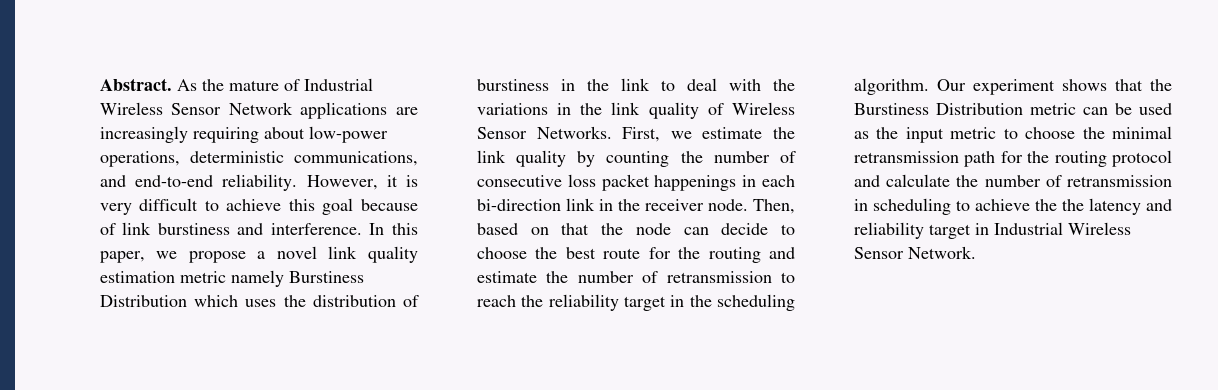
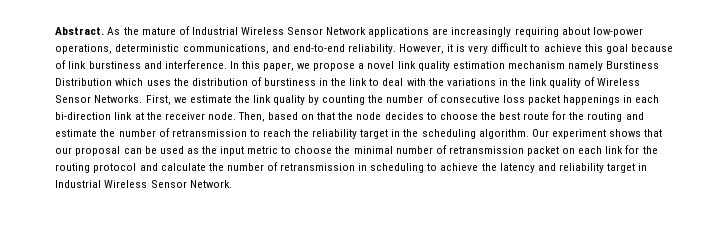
[179,271,226,283] metric -> [507,61,565,69] mechanism
[598,199,613,211] in -> [134,112,144,120] at
[683,223,769,235] can decide -> [384,112,424,120] decides
[1150,79,1172,91] [853,103,1076,115] the Burstiness Distribution metric -> [55,146,121,156] our proposal
[853,151,996,167] retransmission path -> [395,145,624,156] number of retransmission packet on each link
[1061,199,1084,211] the -> (497, 167) none

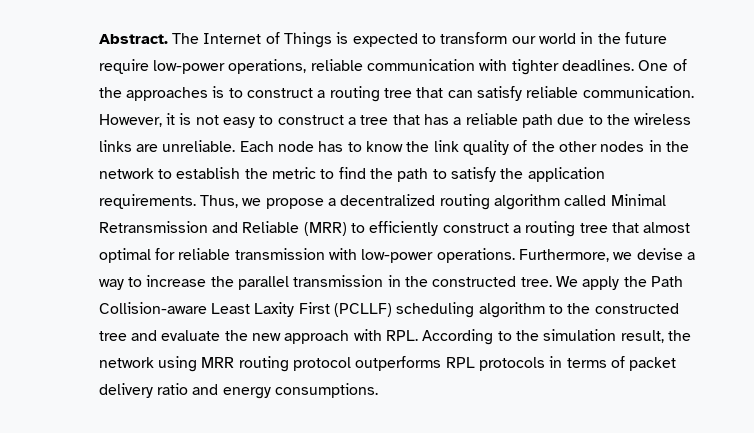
[107,26,643,37] [55,43,673,54] [55,60,660,71] [55,77,641,88] [55,94,660,105] [55,111,644,122] [55,128,663,139] [55,145,658,156] [55,162,648,173] [55,180,232,188] As the mature of Industrial Wireless Sensor Network applications are increasingly requiring about low-power operations, deterministic communications, and end-to-end reliability. However, it is very difficult to achieve this goal because of link burstiness and interference. In this paper, we propose a novel link quality estimation mechanism namely Burstiness Distribution which uses the distribution of burstiness in the link to deal with the variations in the link quality of Wireless Sensor Networks. First, we estimate the link quality by counting the number of consecutive loss packet happenings in each bi-direction link at the receiver node. Then, based on that the node decides to choose the best route for the routing and estimate the number of retransmission to reach the reliability target in the scheduling algorithm. Our experiment shows that our proposal can be used as the input metric to choose the minimal number of retransmission packet on each link for the routing protocol and calculate the number of retransmission in scheduling to achieve the latency and reliability target in Industrial Wireless Sensor Network. -> [172,32,667,48] [98,59,687,75] [98,86,694,102] [98,113,692,128] [98,140,689,155] [98,167,605,182] [98,194,666,210] [98,221,691,237] [98,248,695,263] [98,275,683,290] [98,302,679,318] [98,329,691,345] [98,356,677,372] [98,383,379,399] The Internet of Things is expected to transform our world in the future require low-power operations, reliable communication with tighter deadlines. One of the approaches is to construct a routing tree that can satisfy reliable communication. However, it is not easy to construct a tree that has a reliable path due to the wireless links are unreliable. Each node has to know the link quality of the other nodes in the network to establish the metric to find the path to satisfy the application requirements. Thus, we propose a decentralized routing algorithm called Minimal Retransmission and Reliable (MRR) to efficiently construct a routing tree that almost optimal for reliable transmission with low-power operations. Furthermore, we devise a way to increase the parallel transmission in the constructed tree. We apply the Path Collision-aware Least Laxity First (PCLLF) scheduling algorithm to the constructed tree and evaluate the new approach with RPL. According to the simulation result, the network using MRR routing protocol outperforms RPL protocols in terms of packet delivery ratio and energy consumptions.

